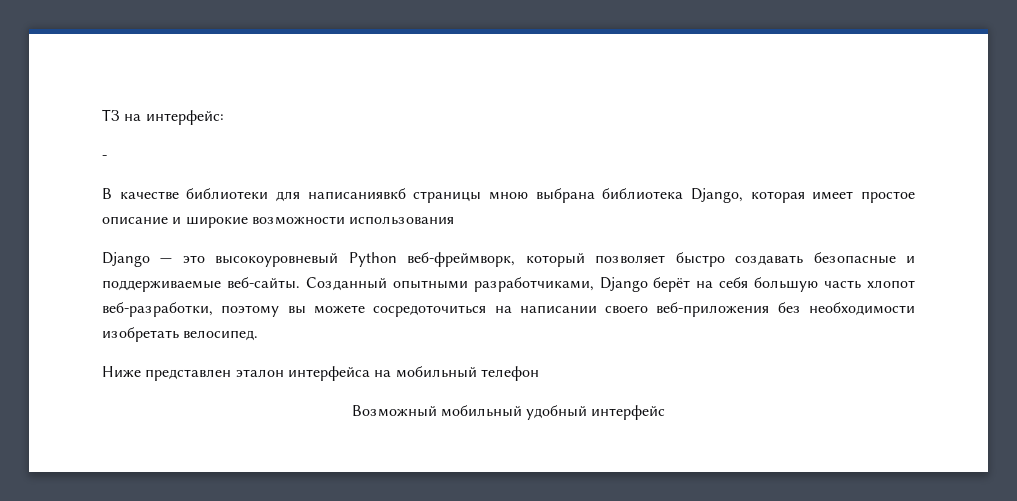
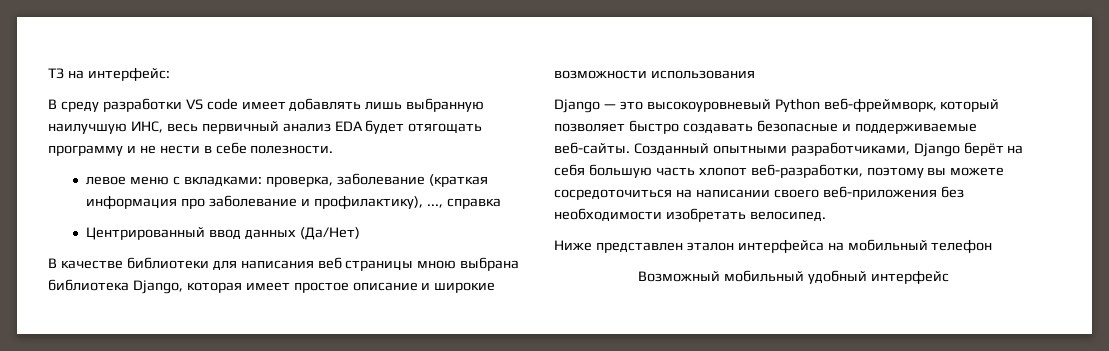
[102,155,107,160] - -> [48,98,485,112] [48,120,483,134] [48,142,334,156] [86,173,488,187] [86,195,501,209] [86,227,360,240] В среду разработки VS code имеет добавлять лишь выбранную наилучшую ИНС, весь первичный анализ EDA будет отягощать программу и не нести в себе полезности. // левое меню с вкладками: проверка, заболевание (краткая информация про заболевание и профилактику), ..., справка // Центрированный ввод данных (Да/Нет)
[307,188,406,200] написаниявкб -> [240,257,342,269] написания веб

